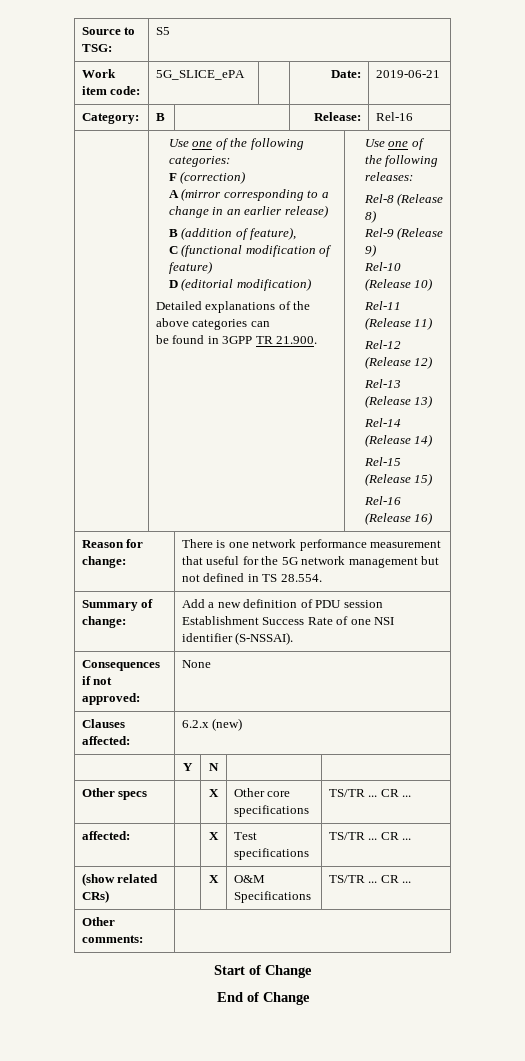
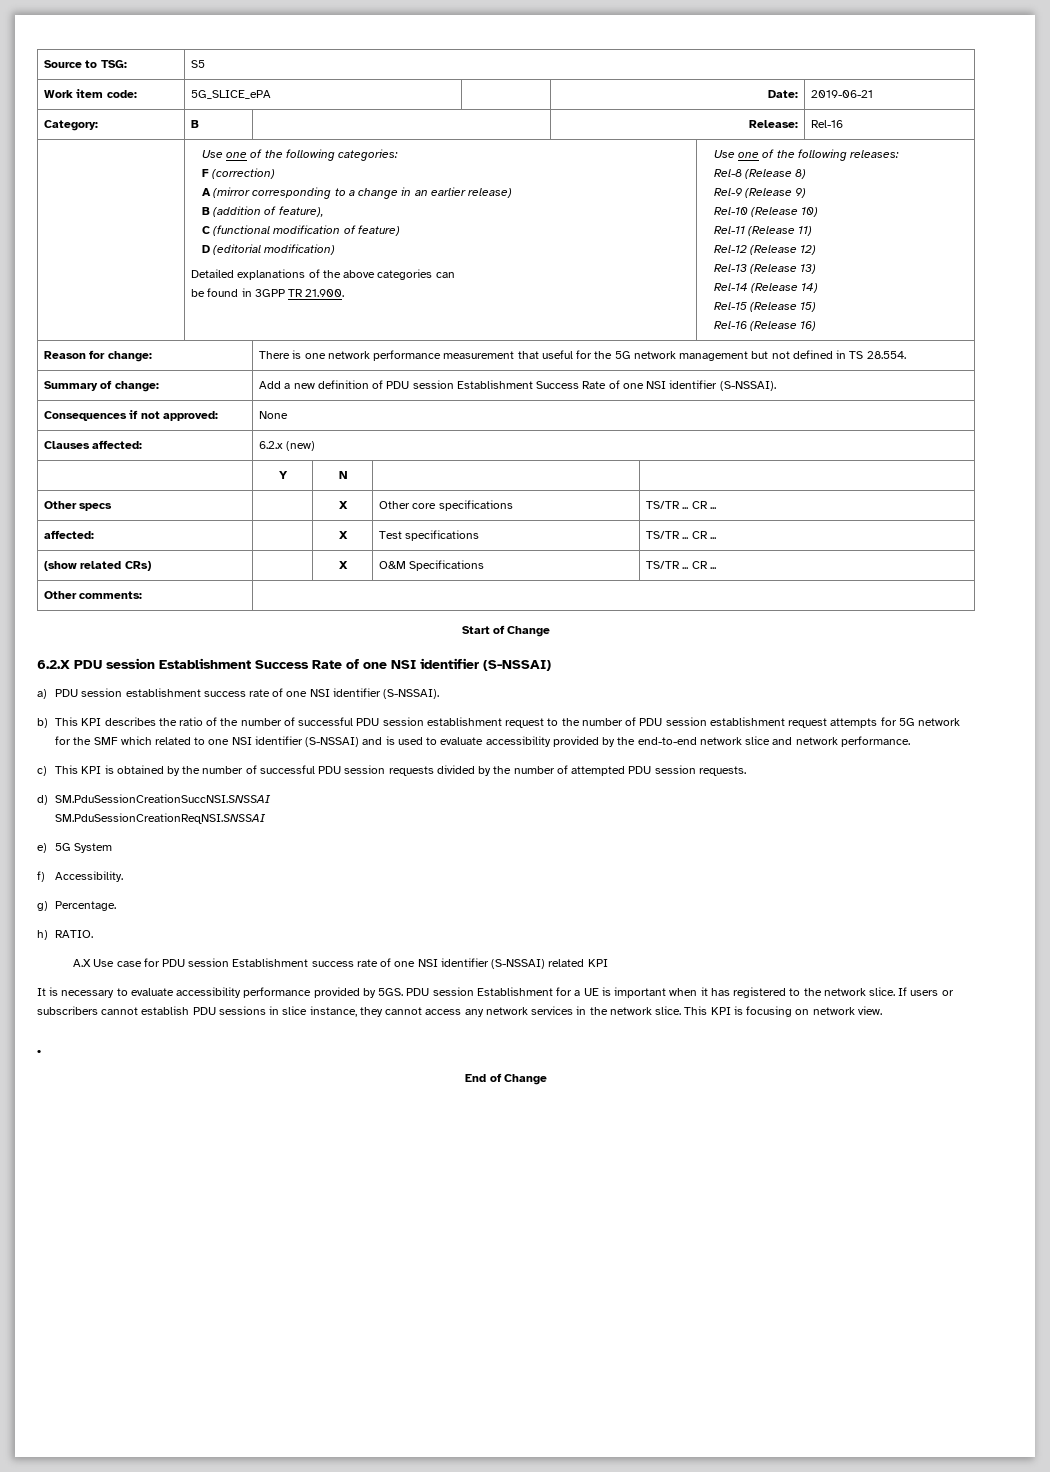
(312, 971) none -> [37,658,551,671] [37,688,440,699] [37,717,961,728] [55,736,910,747] [37,765,746,776] [37,794,272,805] [55,813,267,824] [37,843,113,853] [37,871,124,882] [37,901,117,911] [37,930,94,940] [73,958,608,969] [37,987,954,998] [37,1006,882,1017] [37,1050,41,1053] // 6.2.X PDU session Establishment Success Rate of one NSI identifier (S-NSSAI) // a) PDU session establishment success rate of one NSI identifier (S-NSSAI). // b) This KPI describes the ratio of the number of successful PDU session establishment request to the number of PDU session establishment request attempts for 5G network for the SMF which related to one NSI identifier (S-NSSAI) and is used to evaluate accessibility provided by the end-to-end network slice and network performance. // c) This KPI is obtained by the number of successful PDU session requests divided by the number of attempted PDU session requests. // d) SM.PduSessionCreationSuccNSI.SNSSAI // SM.PduSessionCreationReqNSI.SNSSAI // e) 5G System // f) Accessibility. // g) Percentage. // h) RATIO. // A.X Use case for PDU session Establishment success rate of one NSI identifier (S-NSSAI) related KPI // It is necessary to evaluate accessibility performance provided by 5GS. PDU session Establishment for a UE is important when it has registered to the network slice. If users or subscribers cannot establish PDU sessions in slice instance, they cannot access any network services in the network slice. This KPI is focusing on network view. // .

